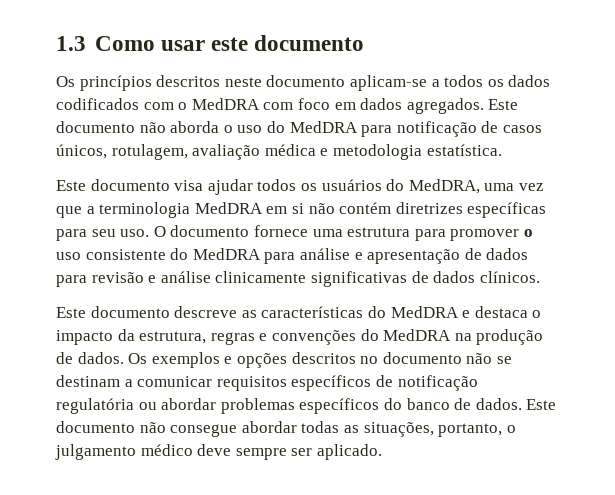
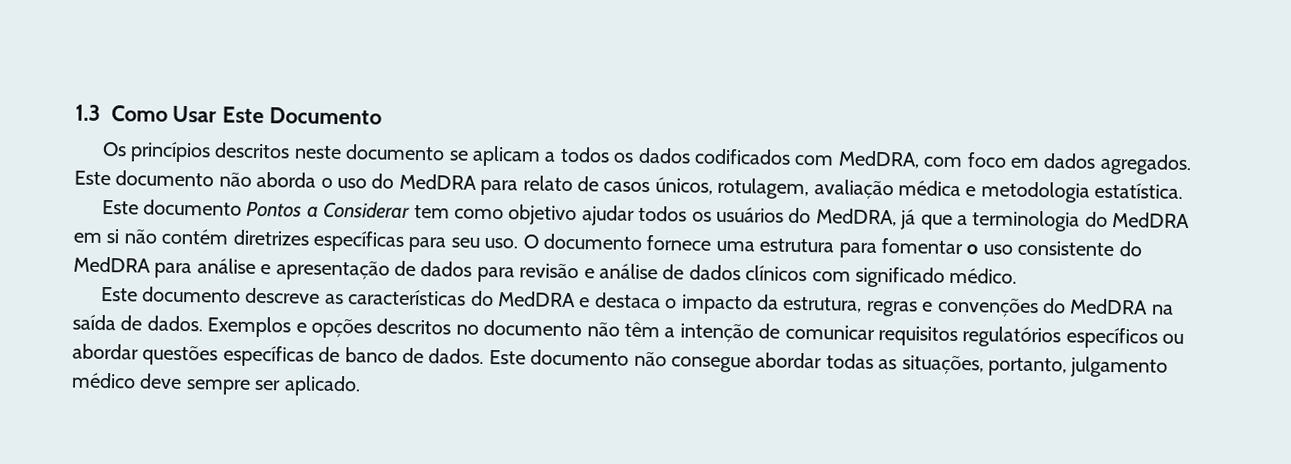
[160,35,365,51] usar este documento -> [172,105,383,125] Usar Este Documento
[349,75,427,91] aplicam-se -> [448,145,541,167] se aplicam
[178,98,260,110] o MedDRA -> [837,150,920,169] MedDRA,
[396,121,477,137] notificação -> [522,175,573,192] relato
[174,180,204,191] visa -> [246,201,578,226] Pontos a Considerar tem como objetivo
[484,183,544,191] uma vez -> [900,209,917,230] já
(191, 210) none -> [1084,211,1108,227] do
[450,229,520,241] promover -> [880,238,963,255] fomentar
[215,271,540,287] clinicamente significativas de dados clínicos. -> [662,264,1018,288] de dados clínicos com significado médico.
[476,329,544,345] [56,352,220,368] produção de dados. Os exemplos -> [72,314,292,338] saída de dados. Exemplos
[496,356,512,364] [56,375,478,391] [56,398,402,414] se destinam a comunicar requisitos específicos de notificação regulatória ou abordar problemas específicos do -> [623,321,1185,349] [72,343,341,367] têm a intenção de comunicar requisitos regulatórios específicos ou abordar questões específicas de
[506,425,516,433] o -> (1067, 367) none

